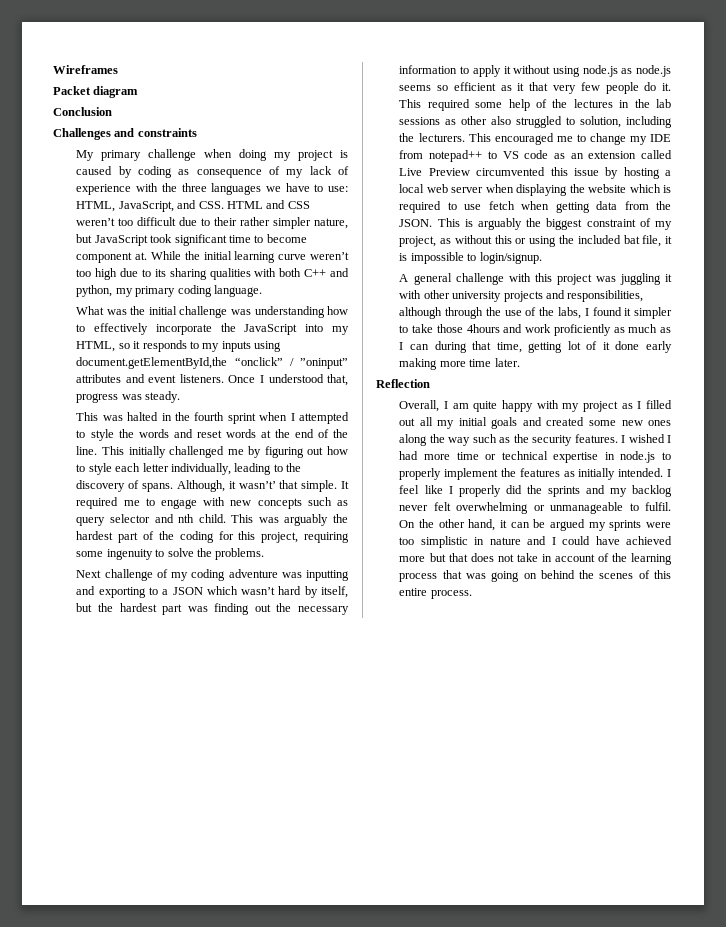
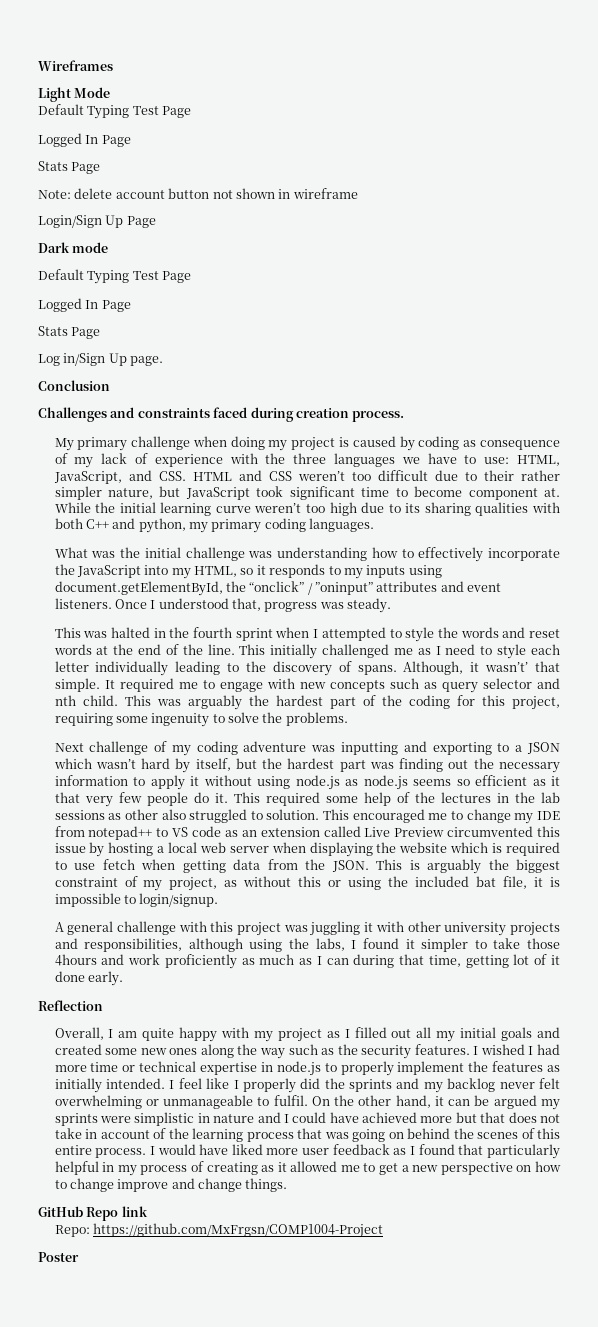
[53,86,139,98] Packet diagram -> [38,87,111,102] [38,104,192,119] [38,133,131,147] [38,161,101,174] [38,188,358,199] [38,215,156,228] [38,242,109,253] [38,269,192,284] [38,298,131,312] [38,326,101,339] [38,353,164,366] Light Mode // Default Typing Test Page // Logged In Page // Stats Page // Note: delete account button not shown in wireframe // Login/Sign Up Page // Dark mode // Default Typing Test Page // Logged In Page // Stats Page // Log in/Sign Up page.
(197, 132) none -> [213,407,405,422] faced during creation process.
[213,285,262,297] language. -> [309,518,375,532] languages.
[76,357,228,369] document.getElementById,the -> [54,581,246,596] document.getElementById, the
[248,446,348,458] by figuring out how -> [417,644,476,655] as I need
[170,463,231,475] individually, -> [95,661,169,676] individually
[580,116,672,128] [399,133,465,142] solution, including the lecturers. -> [266,809,320,820] solution.
[445,307,537,319] through the use of -> [249,939,283,952] using
[646,341,672,353] [399,358,520,370] early making more time later. -> [87,971,123,986] early.
[399,537,415,545] too -> (131, 1119) none
(472, 594) none -> [149,1144,560,1159] [54,1161,561,1176] [54,1178,288,1192] [38,1206,148,1221] [54,1223,383,1238] [38,1252,79,1262] I would have liked more user feedback as I found that particularly helpful in my process of creating as it allowed me to get a new perspective on how to change improve and change things. // GitHub Repo link // Repo: https://github.com/MxFrgsn/COMP1004-Project // Poster

